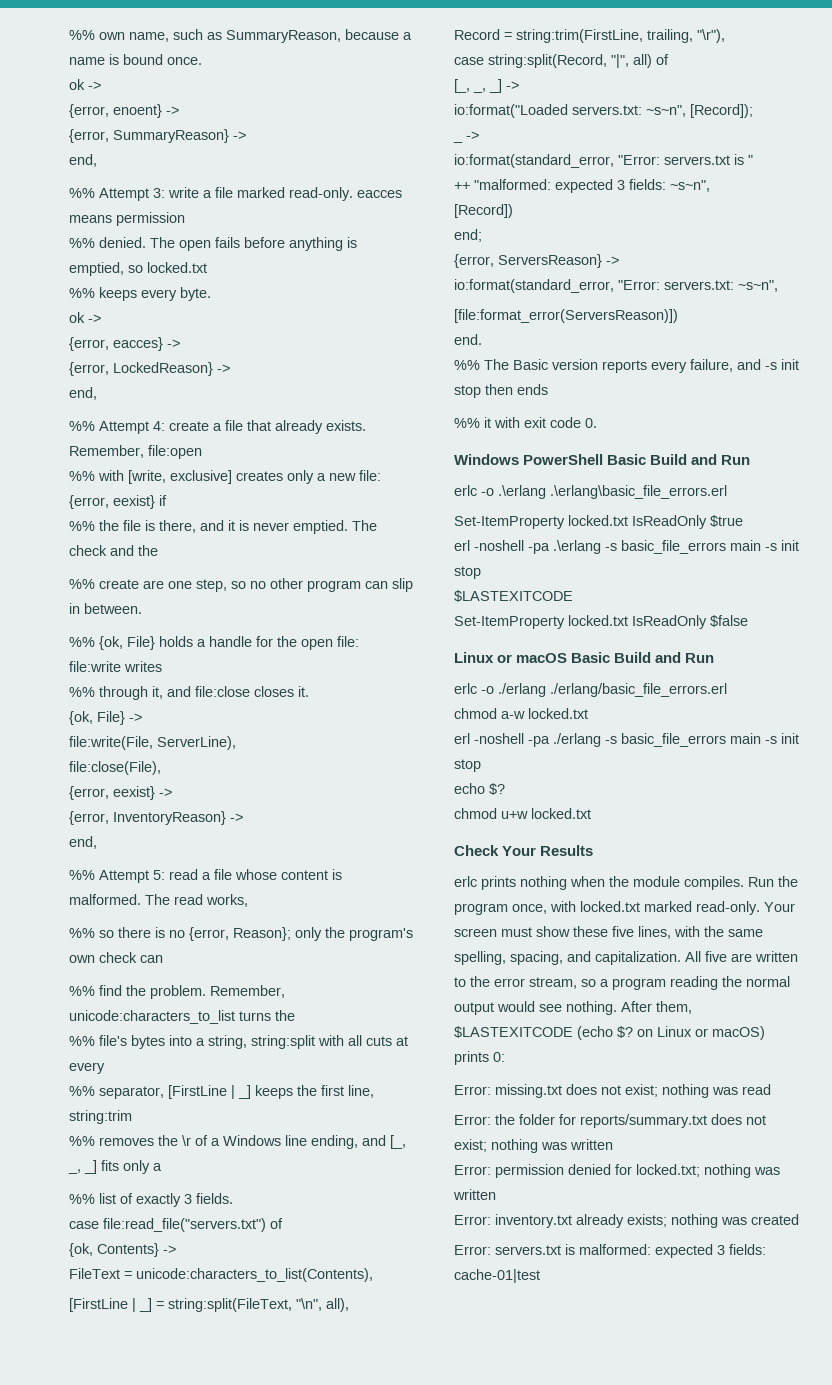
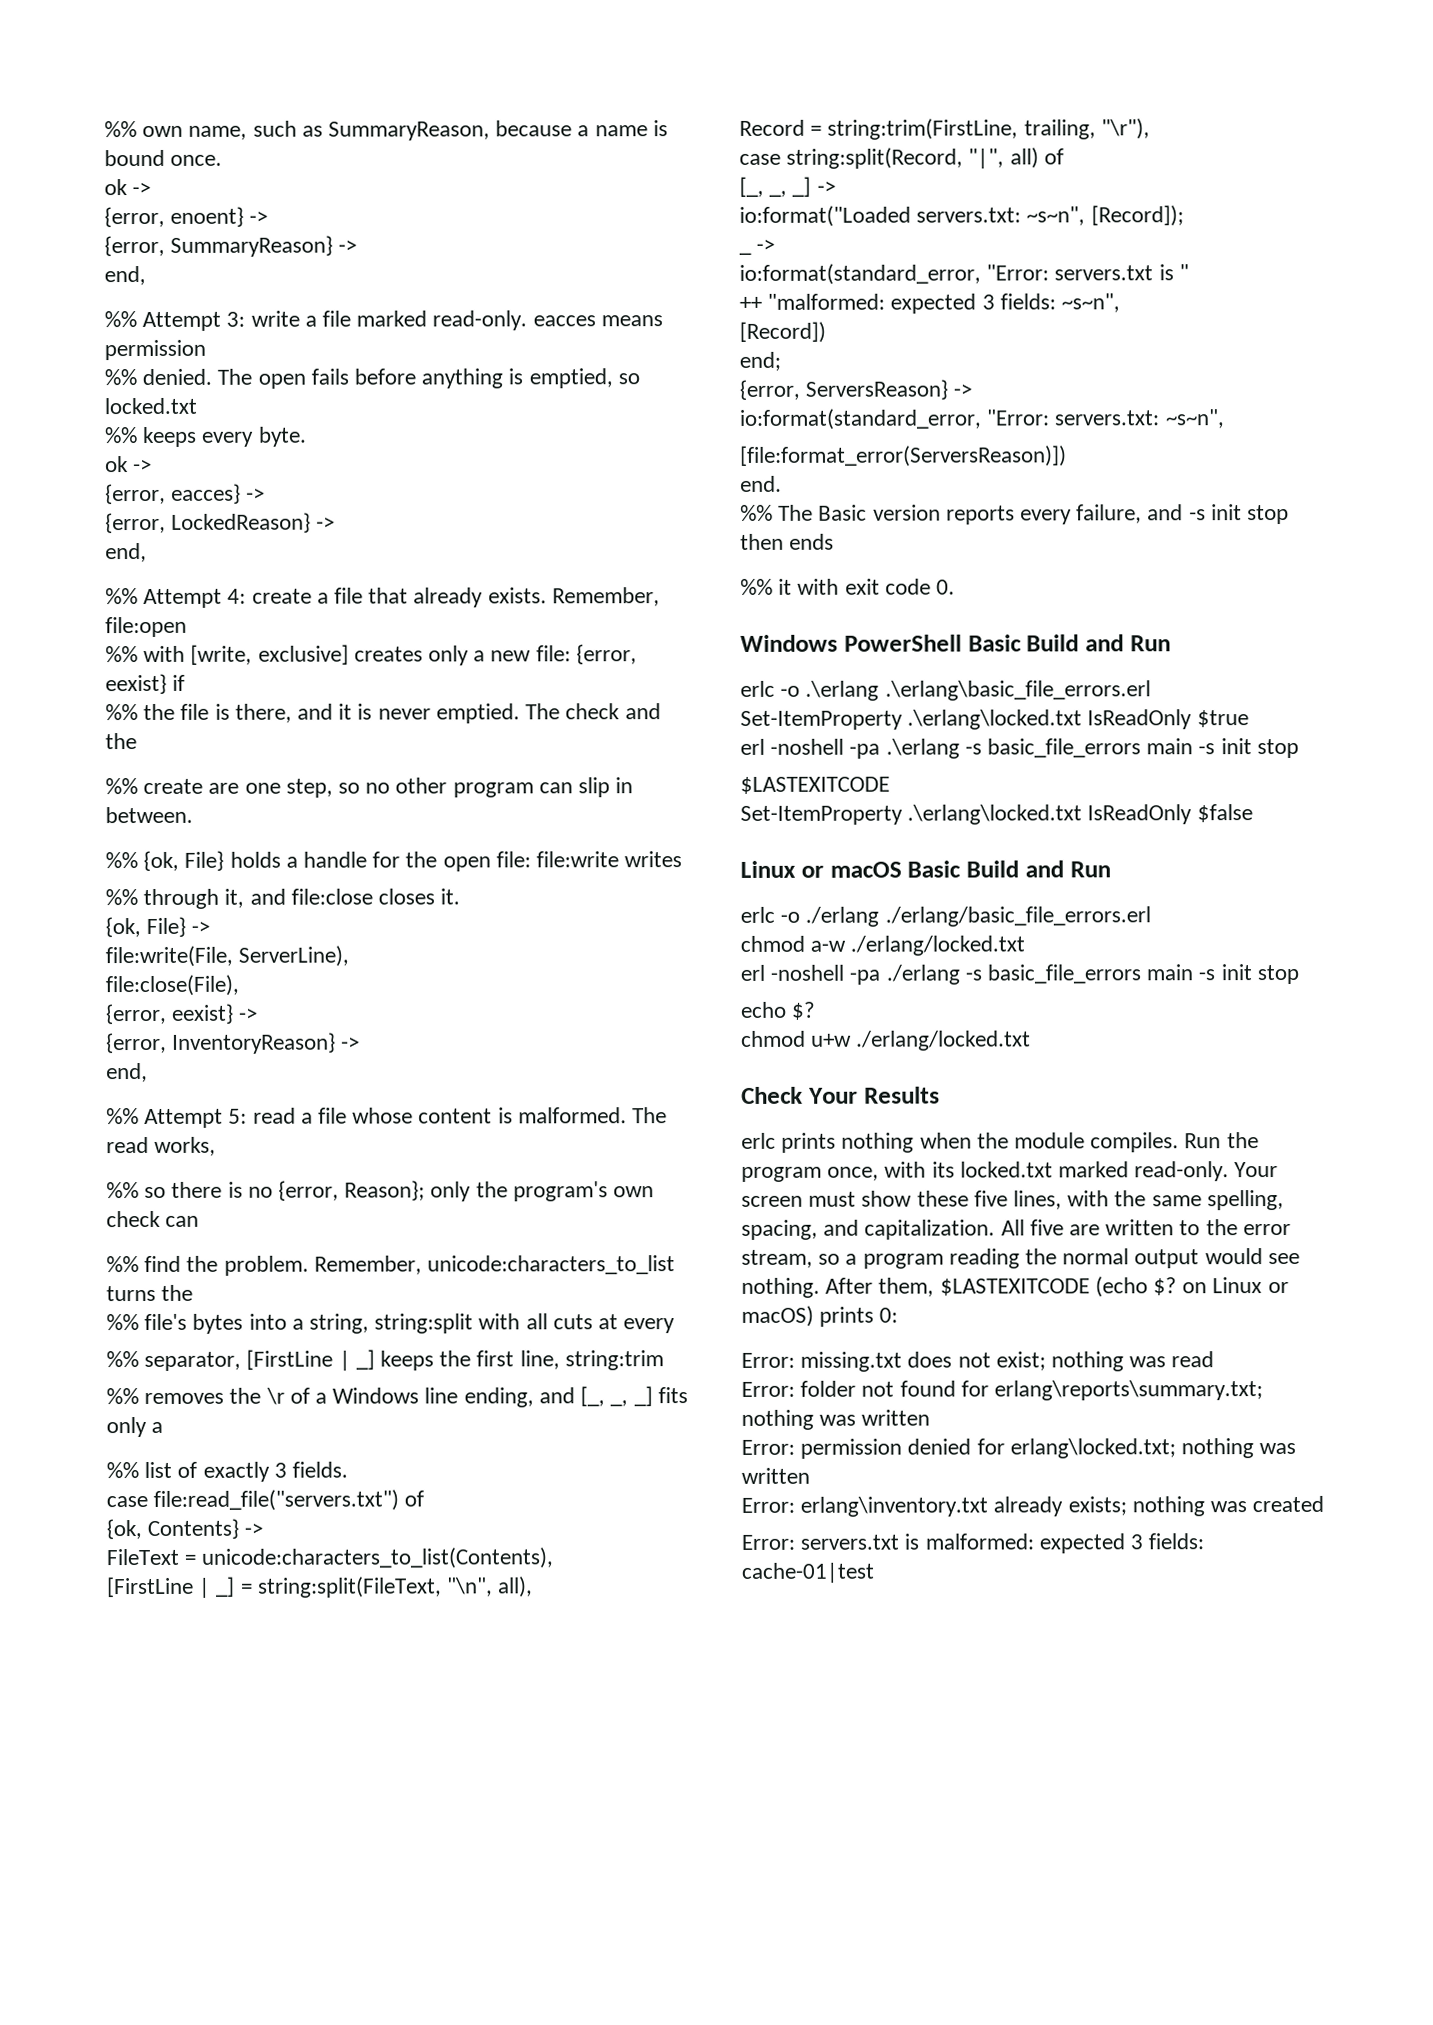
[568,515,628,526] locked.txt -> [907,709,1083,730] .\erlang\locked.txt
[568,615,628,626] locked.txt -> [907,804,1083,825] .\erlang\locked.txt
[528,708,588,719] locked.txt -> [850,935,1026,956] ./erlang/locked.txt
[531,808,591,819] locked.txt -> [856,1030,1032,1051] ./erlang/locked.txt
(576, 906) none -> [931,1161,955,1178] its
[495,1114,766,1128] [454,1139,487,1152] the folder for reports/summary.txt does not exist; -> [800,1380,1264,1401] folder not found for erlang\reports\summary.txt;
[636,1164,780,1178] [453,1189,496,1200] [454,1214,572,1228] locked.txt; nothing was written // Error: inventory.txt -> [1009,1438,1297,1459] [741,1467,810,1484] [741,1496,989,1517] erlang\locked.txt; nothing was written // Error: erlang\inventory.txt

